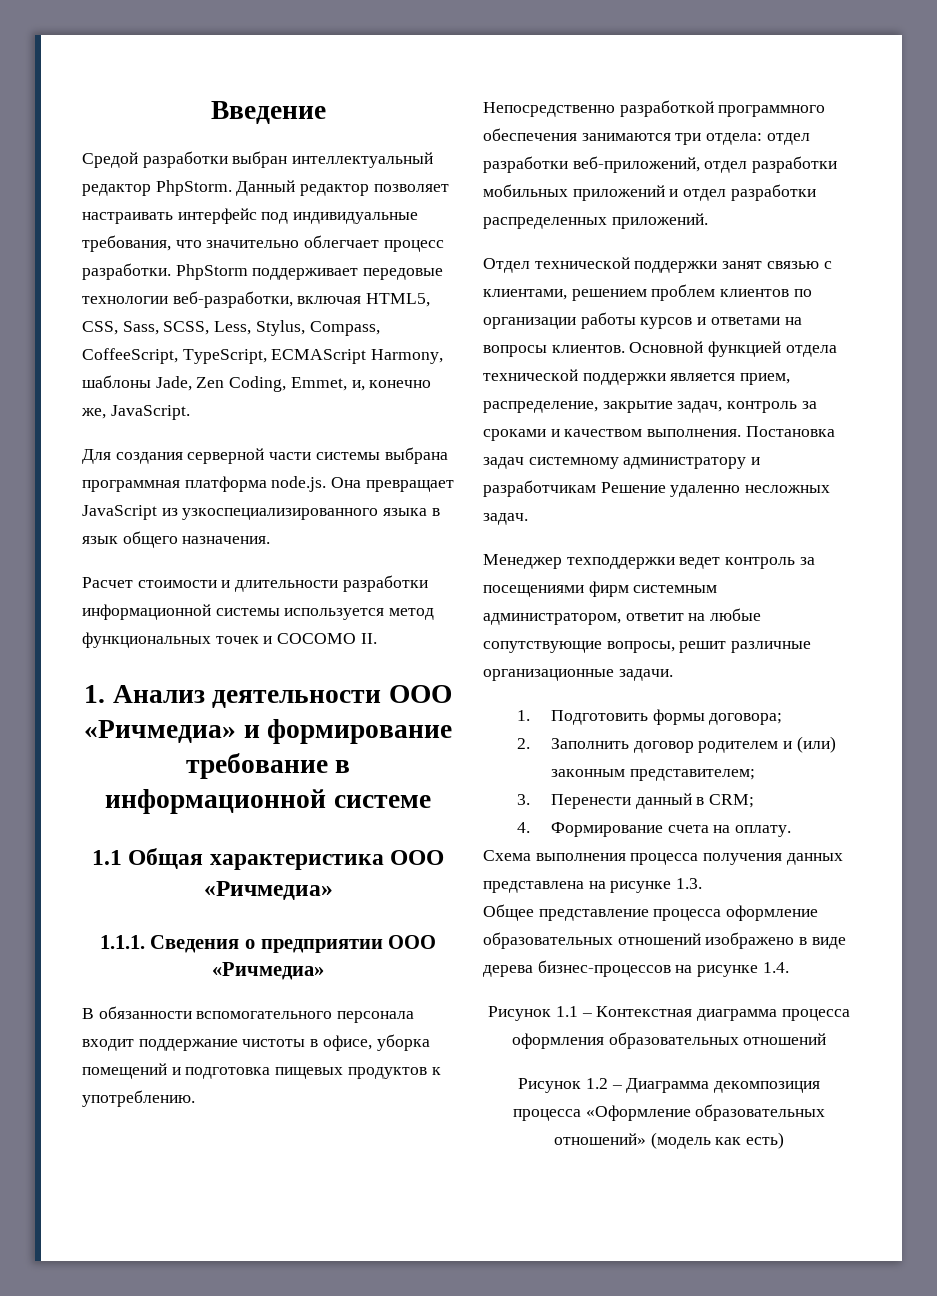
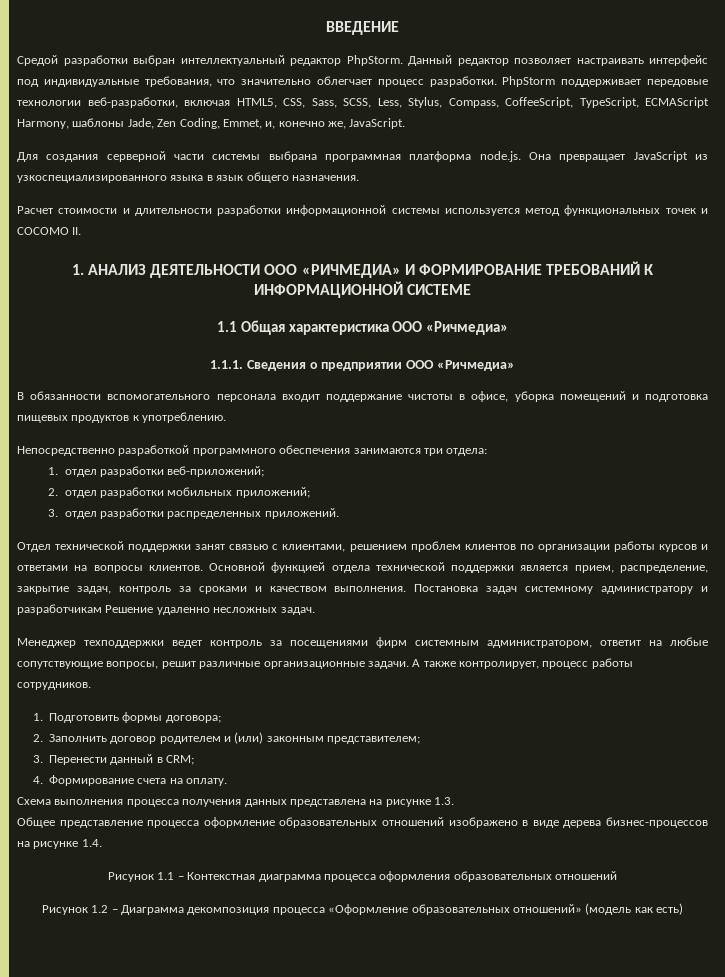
[210,101,326,124] Введение -> [326,21,399,35] ВВЕДЕНИЕ
[112,685,452,708] [84,719,452,744] [185,753,351,779] [105,789,431,814] Анализ деятельности ООО «Ричмедиа» и формирование требование в информационной системе -> [87,261,654,278] [253,281,472,298] АНАЛИЗ ДЕЯТЕЛЬНОСТИ ООО «РИЧМЕДИА» И ФОРМИРОВАНИЕ ТРЕБОВАНИЙ К ИНФОРМАЦИОННОЙ СИСТЕМЕ
[766,133,810,145] [483,156,700,173] отдел разработки веб-приложений, -> [48,466,265,477] [48,488,59,496] // 1. отдел разработки веб-приложений; // 2.
[572,185,679,201] приложений и -> [235,487,310,498] [48,509,59,517] приложений; // 3.
(673, 675) none -> [412,658,633,669] [17,682,91,690] А также контролирует, процесс работы сотрудников.

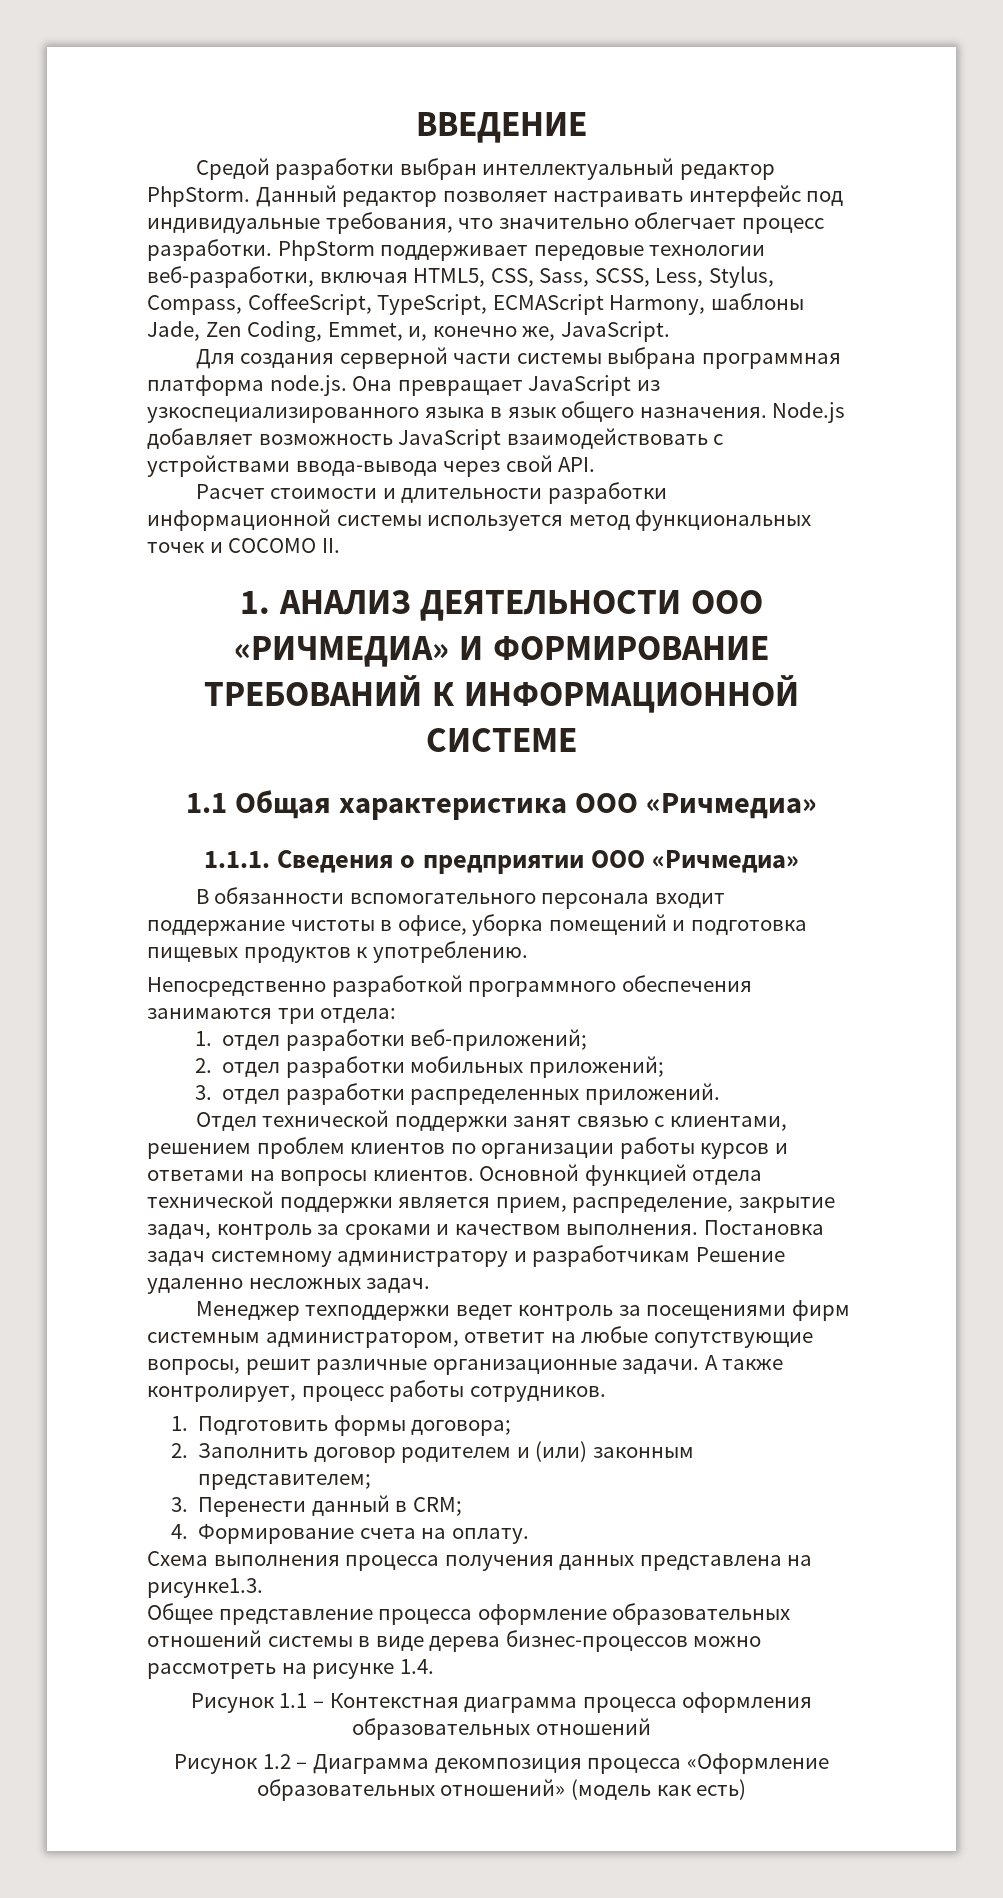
(359, 178) none -> [772,402,846,423] [147,428,724,450] [147,455,596,477] Node.js добавляет возможность JavaScript взаимодействовать с устройствами ввода-вывода через свой API.
[385,797,454,807] рисунке 1.3. -> [147,1578,263,1598] рисунке1.3.
[448,817,518,828] изображено -> [267,1636,353,1647] системы
(709, 822) none -> [693,1636,762,1647] [147,1663,276,1679] можно рассмотреть

